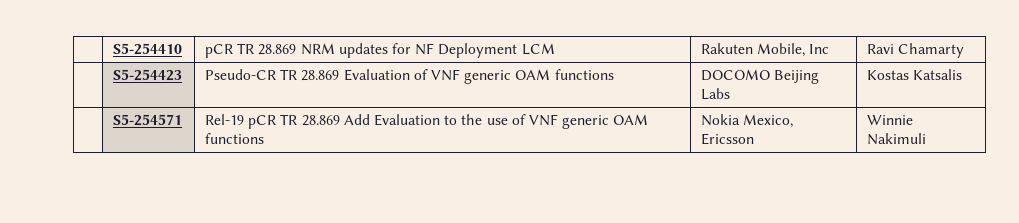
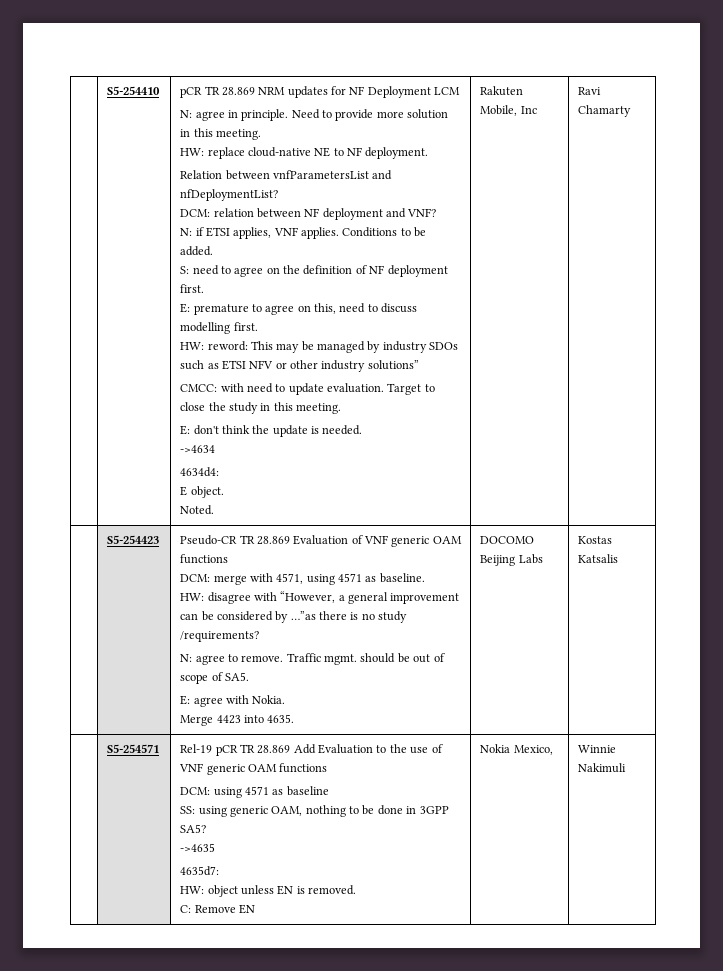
(555, 49) none -> [180,109,449,121] [180,128,261,140] [180,147,429,159] [180,170,393,180] [180,189,279,201] [180,208,437,220] [180,227,427,239] [180,246,214,256] [180,265,448,277] [180,284,205,293] [180,303,418,315] [180,322,258,334] [180,341,459,353] [180,360,419,372] [180,383,435,395] [180,402,342,414] [180,425,363,437] [180,445,216,453] [180,467,220,477] [180,486,224,498] [180,505,215,515] // N: agree in principle. Need to provide more solution in this meeting. // HW: replace cloud-native NE to NF deployment. // Relation between vnfParametersList and nfDeploymentList? // DCM: relation between NF deployment and VNF? // N: if ETSI applies, VNF applies. Conditions to be added. // S: need to agree on the definition of NF deployment first. // E: premature to agree on this, need to discuss modelling first. // HW: reword: This may be managed by industry SDOs such as ETSI NFV or other industry solutions” // CMCC: with need to update evaluation. Target to close the study in this meeting. // E: don't think the update is needed. // ->4634 // 4634d4: // E object. // Noted.
(614, 74) none -> [180,573,425,585] [180,591,460,604] [180,611,408,623] [180,631,260,642] [180,653,445,665] [180,672,249,684] [180,695,286,707] [180,714,295,726] // DCM: merge with 4571, using 4571 as baseline. // HW: disagree with “However, a general improvement can be considered by …”as there is no study /requirements? // N: agree to remove. Traffic mgmt. should be out of scope of SA5. // E: agree with Nokia. // Merge 4423 into 4635.
(265, 138) none -> [180,786,329,798] [180,805,449,817] [180,824,207,833] [180,843,216,852] [180,866,220,876] [180,885,357,897] [180,904,255,914] // DCM: using 4571 as baseline // SS: using generic OAM, nothing to be done in 3GPP SA5? // ->4635 // 4635d7: // HW: object unless EN is removed. // C: Remove EN
[701,133,755,145] Ericsson -> (553, 750) none

